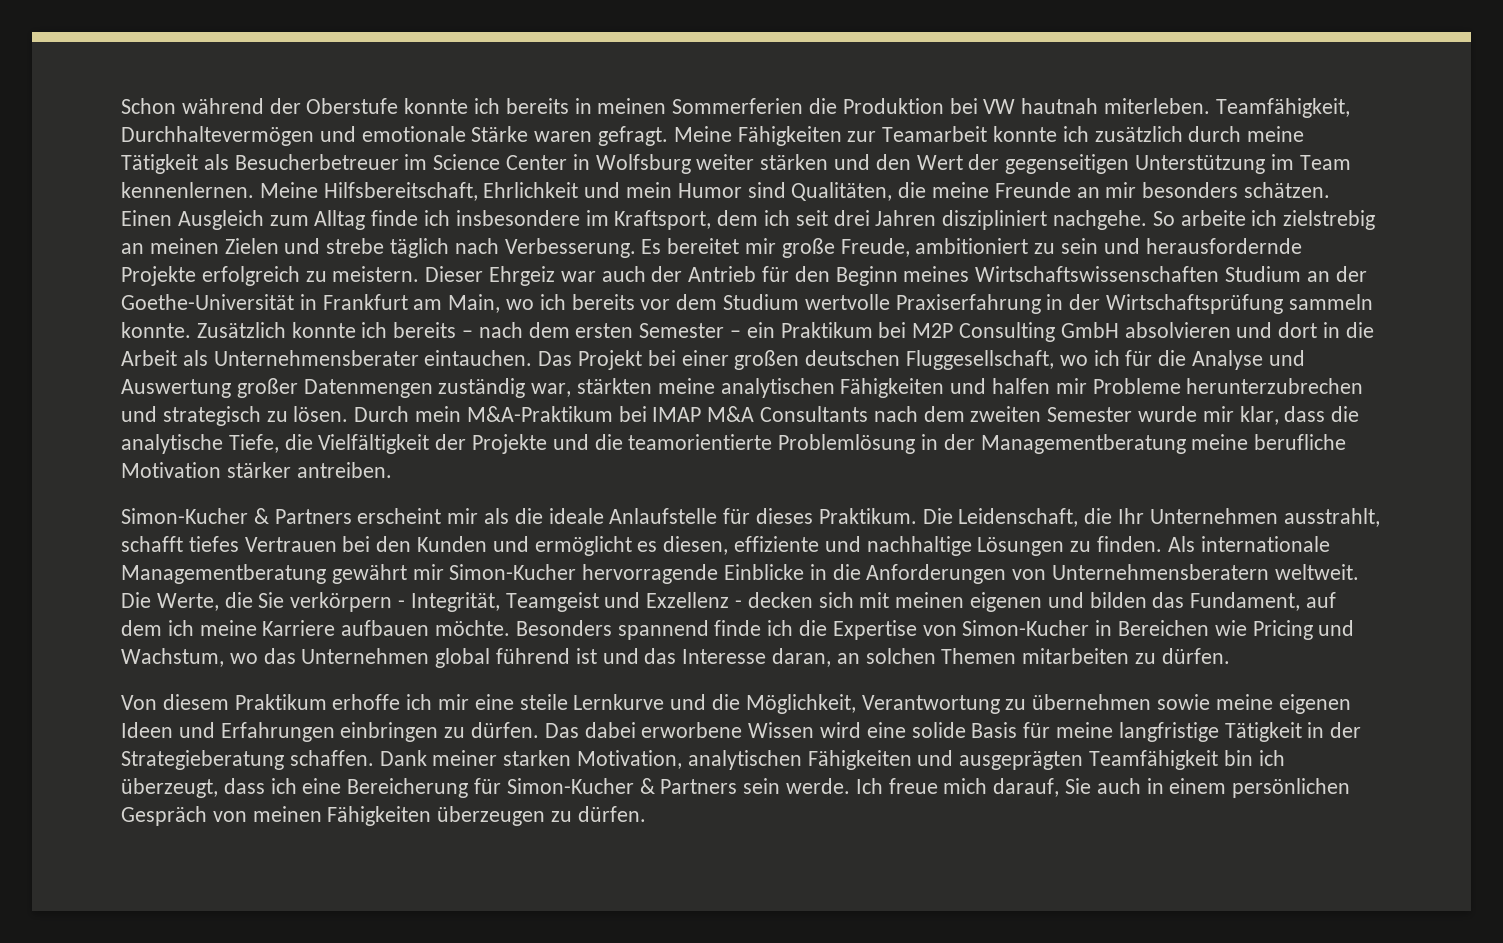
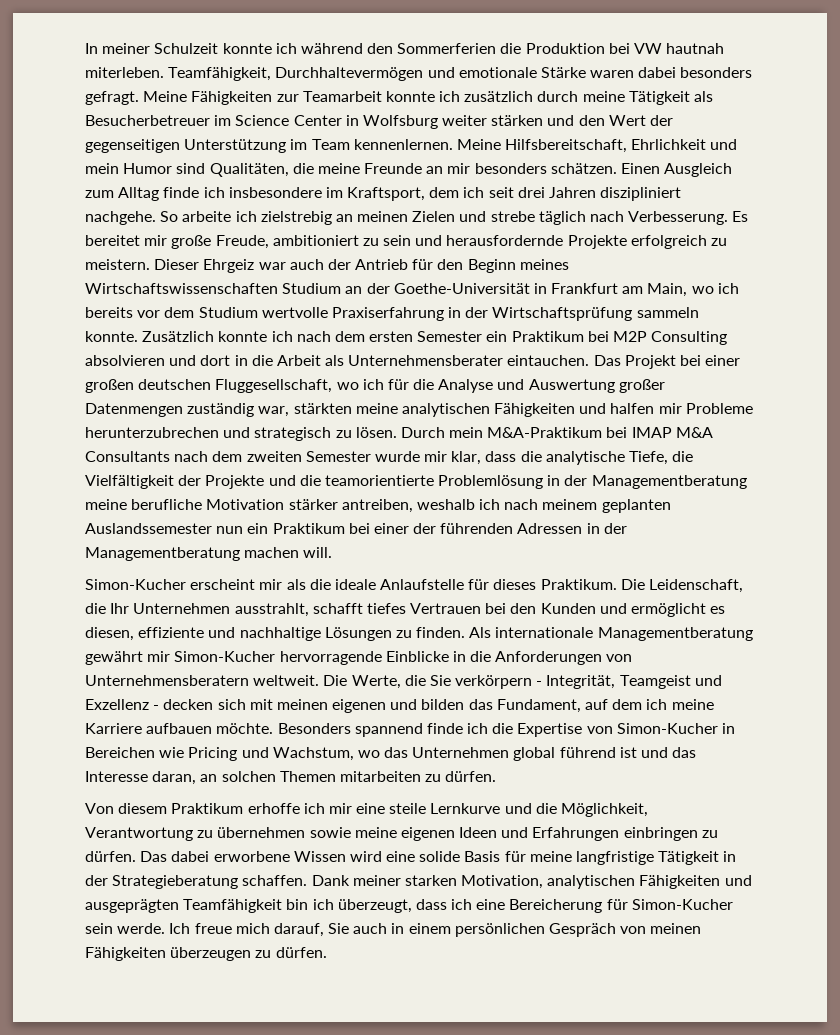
[121,98,667,114] Schon während der Oberstufe konnte ich bereits in meinen -> [85,43,394,54] In meiner Schulzeit konnte ich während den
(593, 136) none -> [638,67,753,78] dabei besonders
[393,322,474,338] bereits – -> (293, 336) none
[730,330,742,338] – -> (483, 336) none
[1060,322,1119,338] GmbH -> (728, 338) none
[296,462,392,478] [121,508,352,524] antreiben. // Simon-Kucher & Partners -> [341,499,671,513] [85,523,627,534] [85,547,333,561] [85,579,186,590] antreiben, weshalb ich nach meinem geplanten Auslandssemester nun ein Praktikum bei einer der führenden Adressen in der Managementberatung machen will. // Simon-Kucher
[639,778,738,794] & Partners -> (733, 904) none

